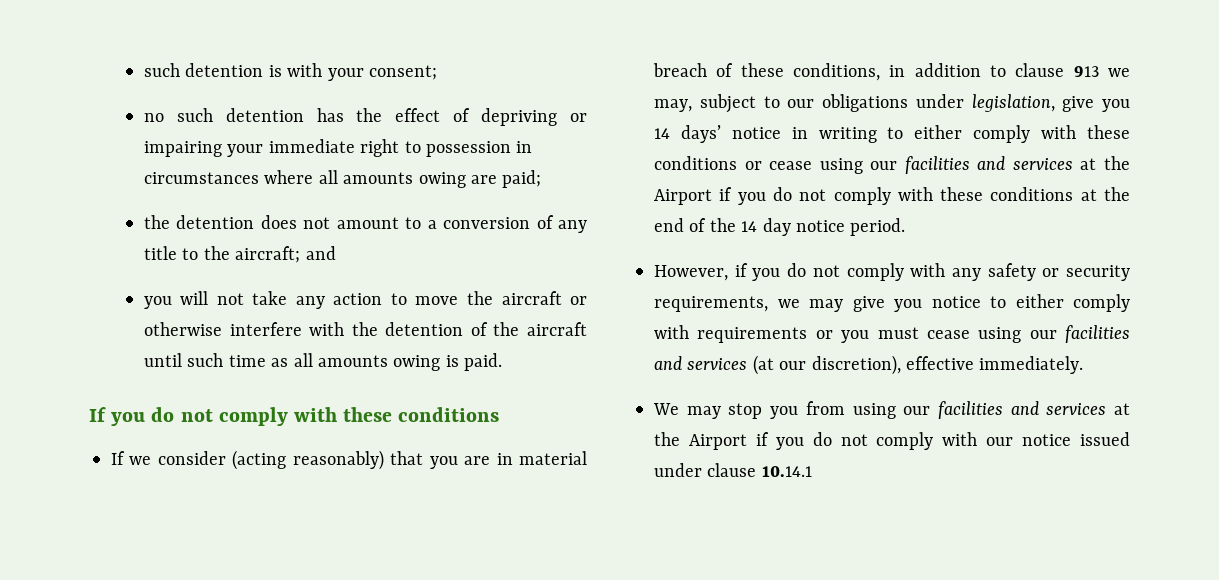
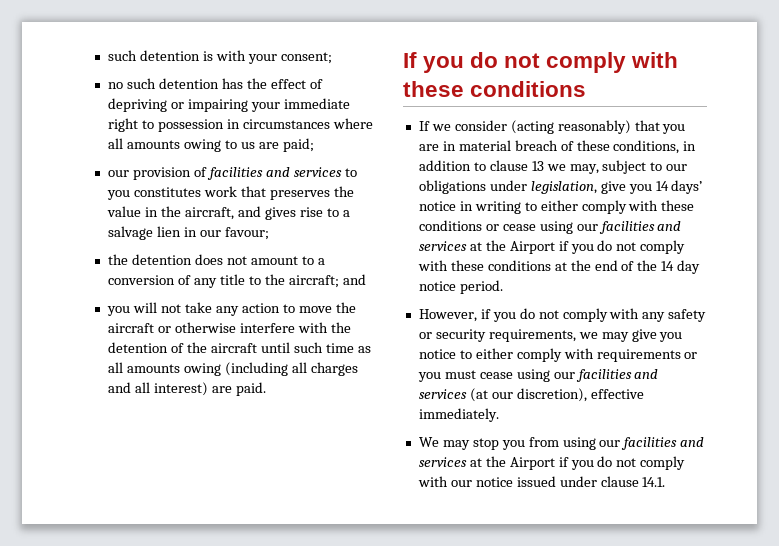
(466, 180) none -> [225,140,256,149] to us
(542, 179) none -> [108,167,357,180] [107,186,355,200] [107,206,350,220] [108,226,270,240] // our provision of facilities and services to you constitutes work that preserves the value in the aircraft, and gives rise to a salvage lien in our favour;
[445,355,459,367] is -> [225,362,359,376] [108,382,233,396] (including all charges and all interest) are
[1073,66,1099,77] 913 -> [531,161,544,171] 13
[761,466,812,477] 10.14.1 -> [642,477,666,487] 14.1.

